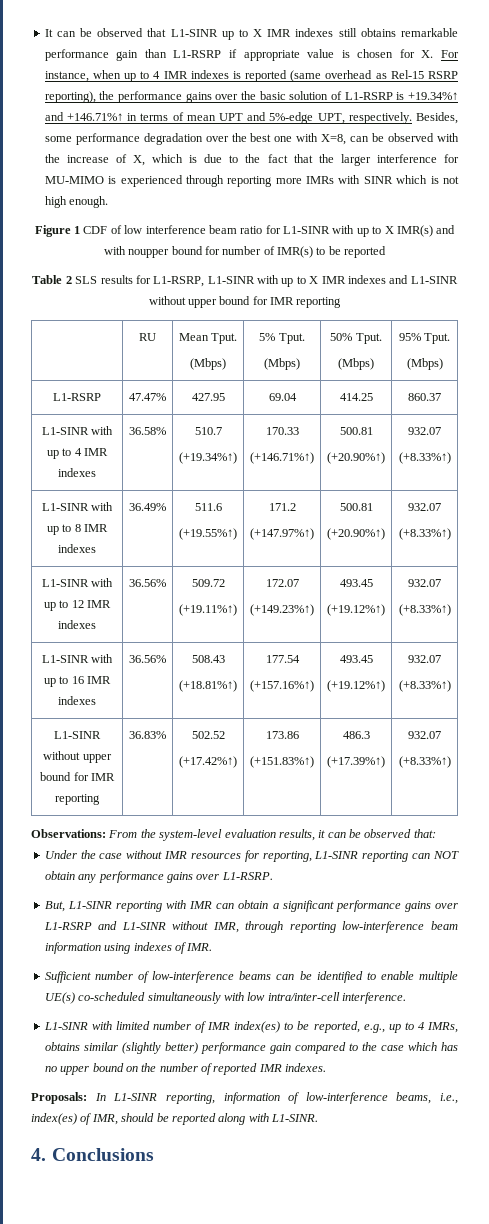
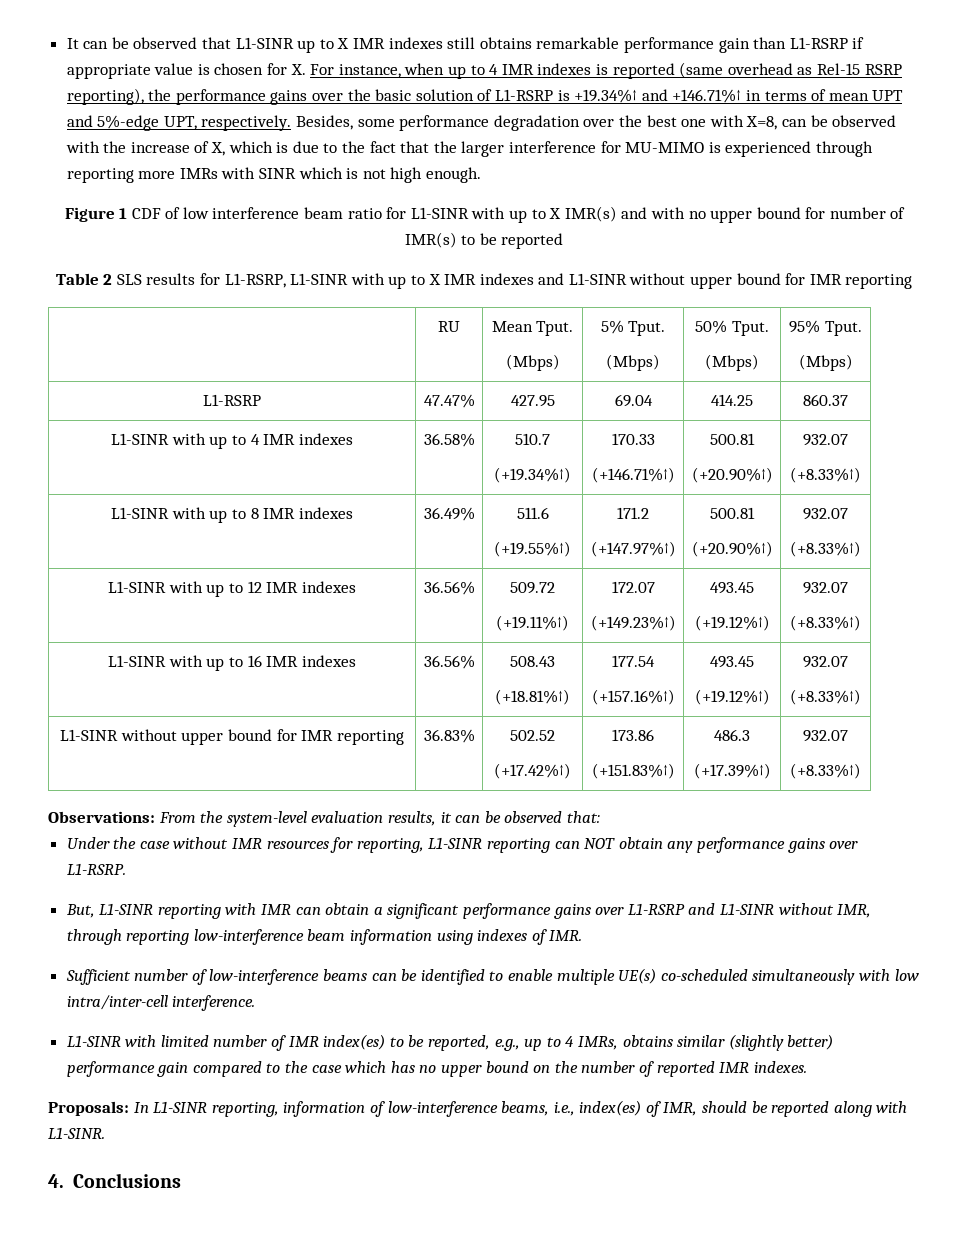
[128,249,170,258] noupper -> [688,210,753,223] no upper

